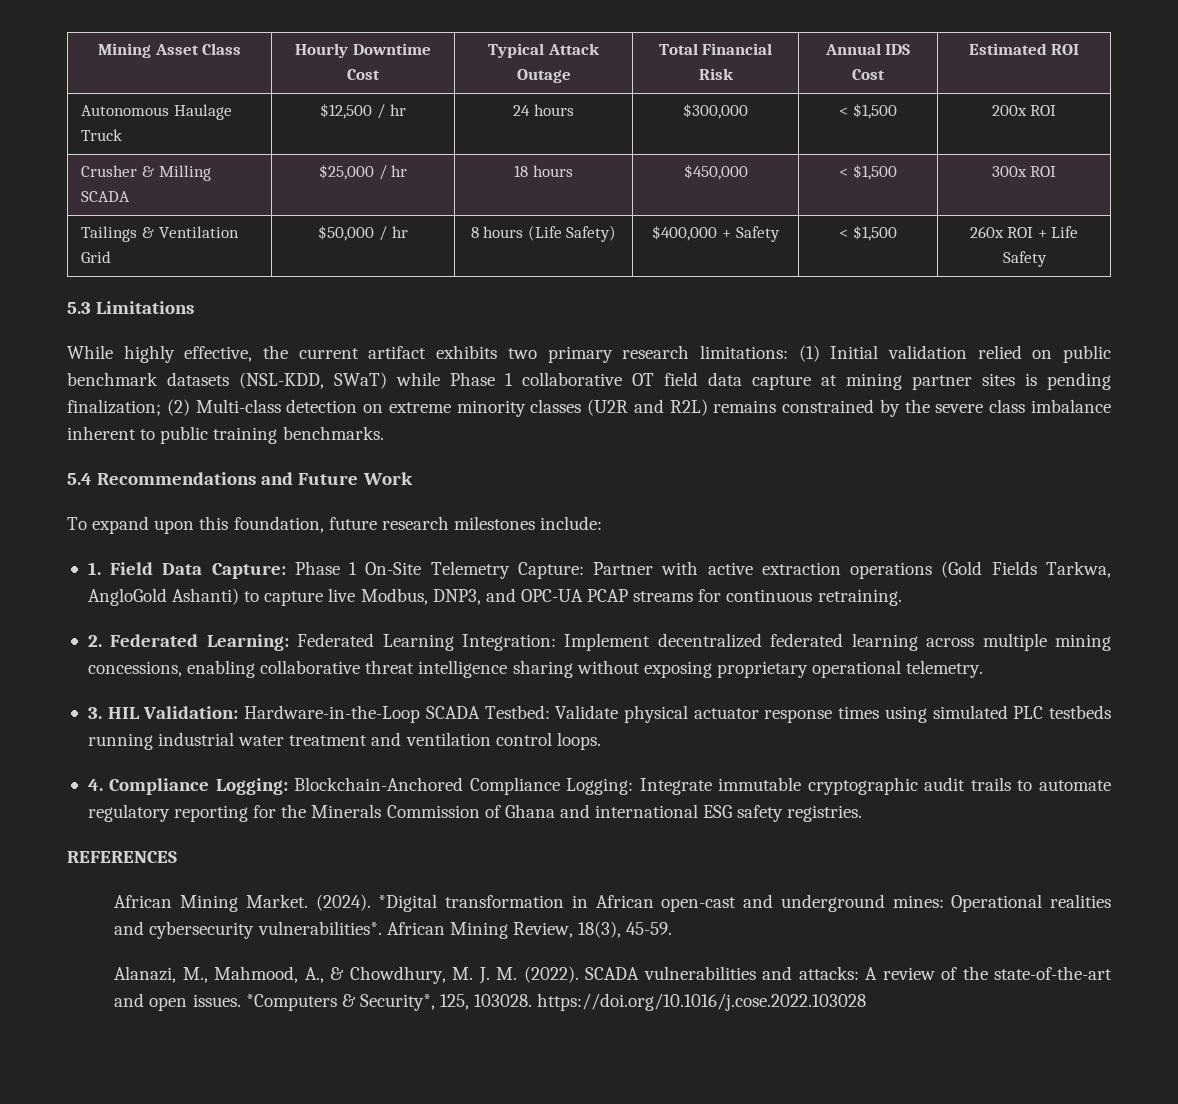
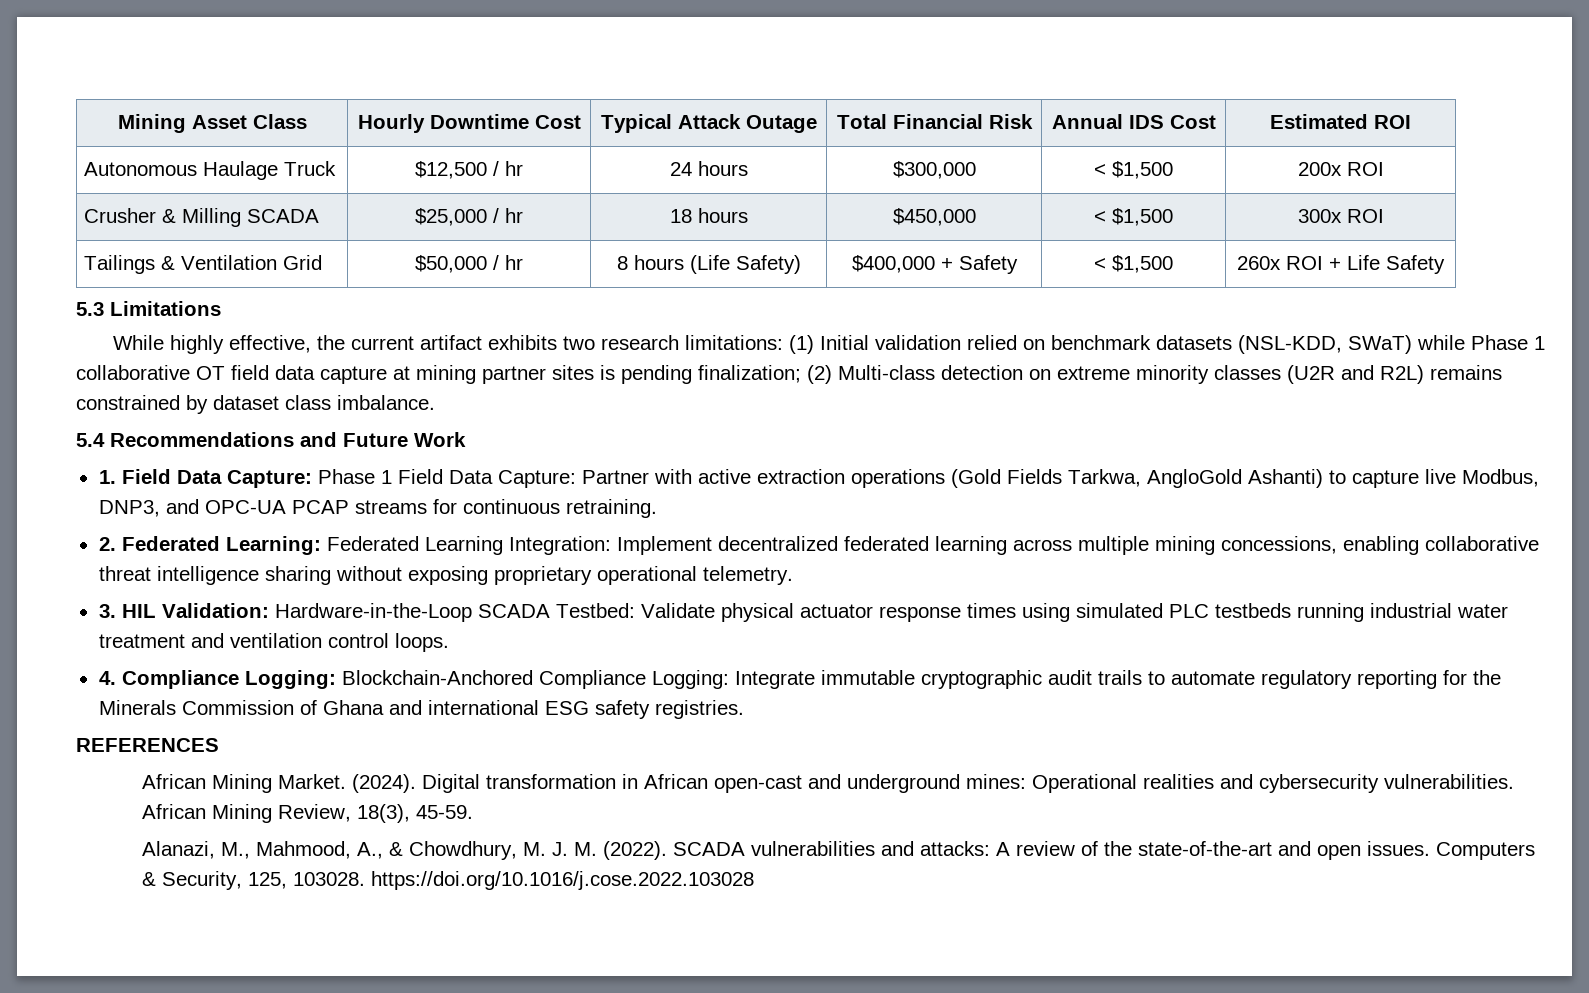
[547,346,613,363] primary -> (596, 343) none
[1063,345,1111,363] public -> (1046, 344) none
[904,399,1111,413] [67,426,384,444] the severe class imbalance inherent to public training benchmarks. -> [213,395,435,410] dataset class imbalance.
[67,516,603,534] // To expand upon this foundation, future research milestones include: -> (466, 439) none
[365,561,510,579] On-Site Telemetry -> [397,469,493,484] Field Data
[378,894,438,912] *Digital -> [422,774,481,793] Digital
[257,921,382,935] vulnerabilities*. -> [1384,774,1515,789] vulnerabilities.
[245,994,435,1011] *Computers & Security*, -> [1436,842,1536,860] [142,871,243,890] Computers & Security,

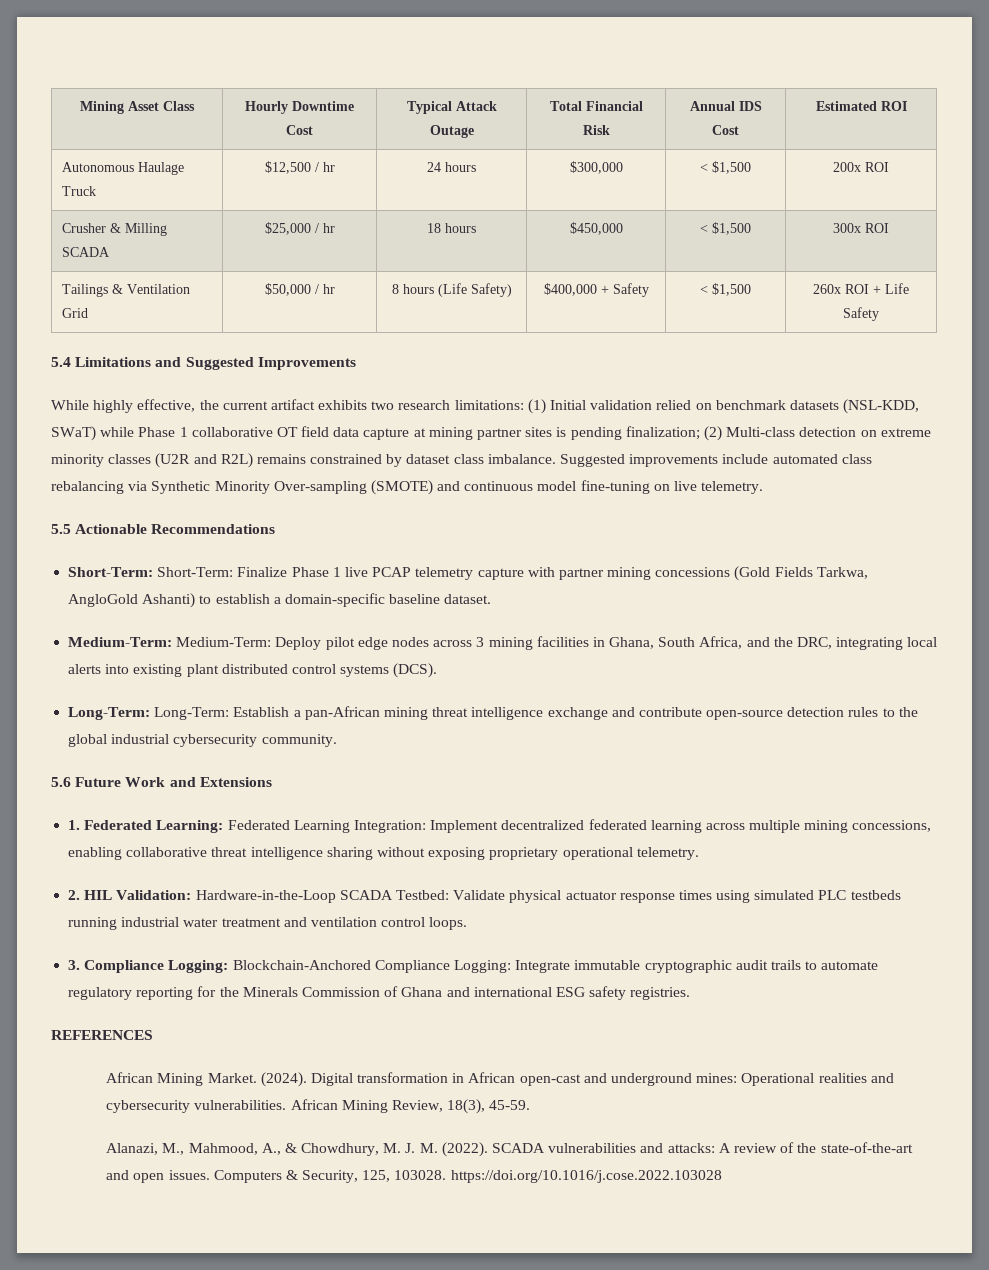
[76,302,104,316] 5.3 -> [51,357,71,367] 5.4
(221, 308) none -> [155,357,356,370] and Suggested Improvements
[76,432,466,447] [98,469,945,488] // 5.4 Recommendations and Future Work // 1. Field Data Capture: Phase 1 Field Data Capture: Partner with active extraction operations -> [560,454,872,467] [51,480,764,495] [51,524,276,534] [68,567,731,580] Suggested improvements include automated class rebalancing via Synthetic Minority Over-sampling (SMOTE) and continuous model fine-tuning on live telemetry. // 5.5 Actionable Recommendations // Short-Term: Short-Term: Finalize Phase 1 live PCAP telemetry capture with partner mining concessions
[1351,469,1539,488] [98,499,657,518] [98,537,116,551] capture live Modbus, DNP3, and OPC-UA PCAP streams for continuous retraining. // 2. -> [215,593,492,607] [68,636,938,650] [68,663,438,678] [68,706,918,720] [68,734,337,747] [51,777,272,787] [68,820,81,830] establish a domain-specific baseline dataset. // Medium-Term: Medium-Term: Deploy pilot edge nodes across 3 mining facilities in Ghana, South Africa, and the DRC, integrating local alerts into existing plant distributed control systems (DCS). // Long-Term: Long-Term: Establish a pan-African mining threat intelligence exchange and contribute open-source detection rules to the global industrial cybersecurity community. // 5.6 Future Work and Extensions // 1.
[98,604,116,618] 3. -> [68,890,81,900] 2.
[98,671,116,685] 4. -> [68,960,81,970] 3.

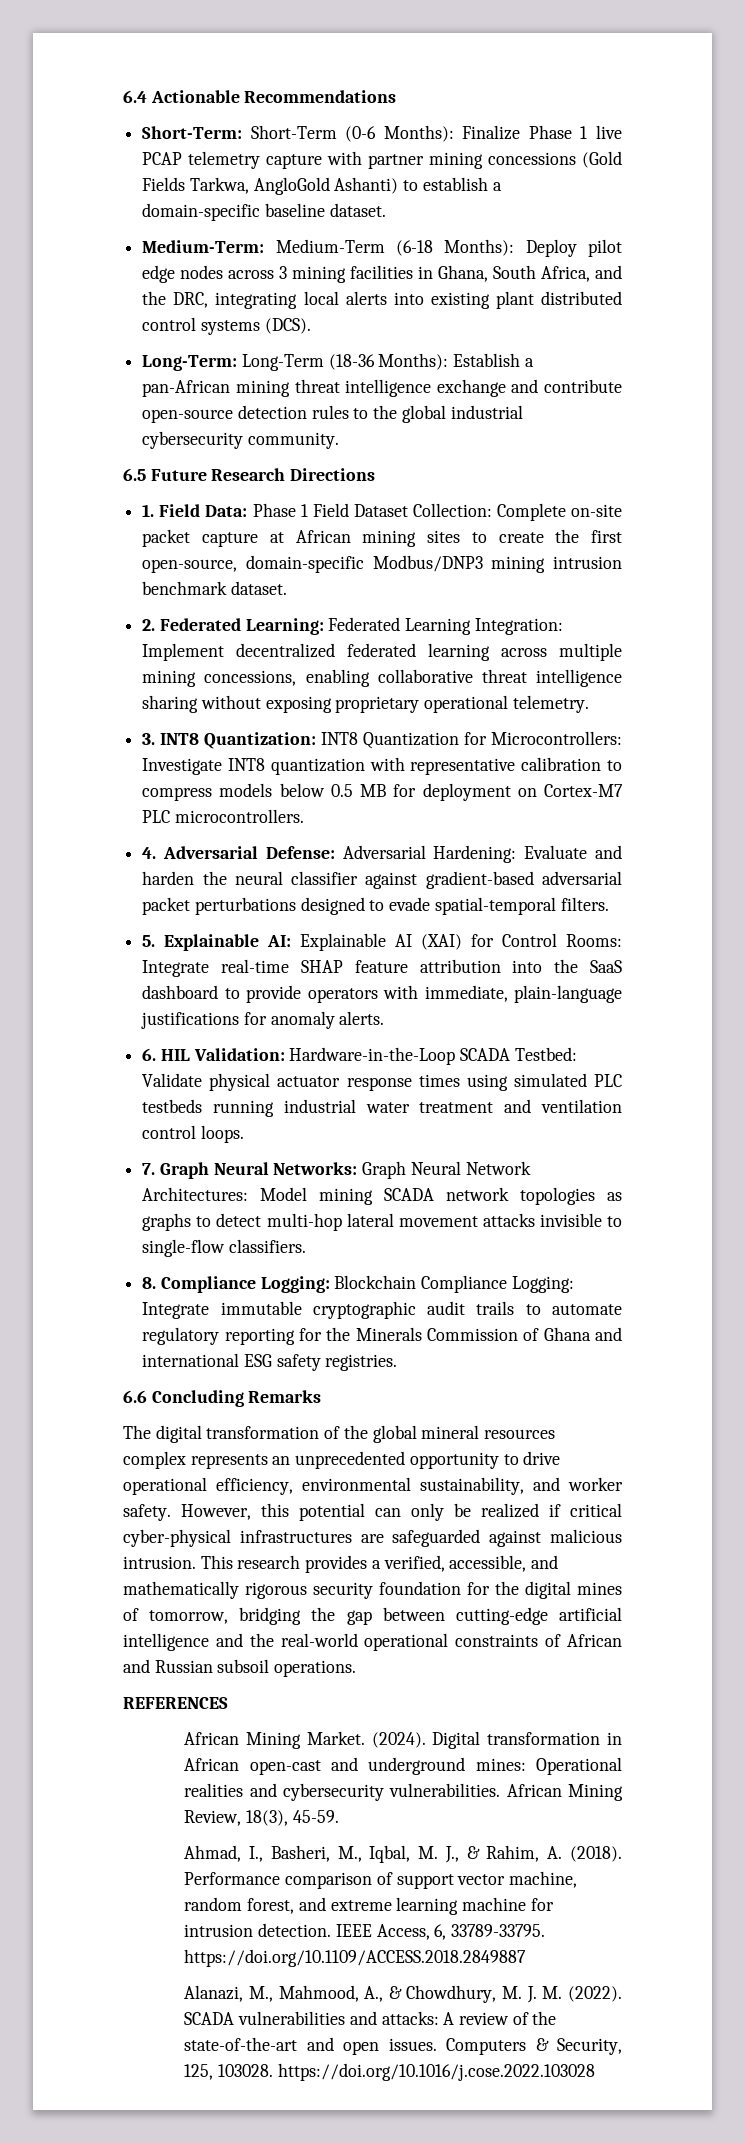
[80,101,195,114] [245,101,354,114] [286,125,313,135] [406,101,497,114] [429,125,474,138] [549,101,643,111] [582,125,610,135] [689,101,762,111] [712,125,739,135] [815,101,907,111] [62,162,185,175] [62,186,97,196] [264,161,335,174] [427,162,476,172] [569,161,623,174] [700,161,751,174] [833,162,889,172] [62,223,168,236] [62,247,111,257] [264,222,335,235] [427,223,476,233] [569,222,623,235] [700,222,751,235] [833,223,889,233] [62,284,191,297] [62,308,89,318] [264,283,335,296] [391,283,512,297] [543,283,649,297] [700,283,751,296] [813,283,909,294] [843,307,879,321] [51,357,356,370] [51,399,920,414] [51,426,931,441] [51,453,872,468] [51,480,764,495] [51,524,71,534] Mining Asset Class | Hourly Downtime Cost | Typical Attack Outage | Total Financial Risk | Annual IDS Cost | Estimated ROI // Autonomous Haulage Truck | $12,500 / hr | 24 hours | $300,000 | < $1,500 | 200x ROI // Crusher & Milling SCADA | $25,000 / hr | 18 hours | $450,000 | < $1,500 | 300x ROI // Tailings & Ventilation Grid | $50,000 / hr | 8 hours (Life Safety) | $400,000 + Safety | < $1,500 | 260x ROI + Life Safety // 5.4 Limitations and Suggested Improvements // While highly effective, the current artifact exhibits two research limitations: (1) Initial validation relied on benchmark datasets (NSL-KDD, SWaT) while Phase 1 collaborative OT field data capture at mining partner sites is pending finalization; (2) Multi-class detection on extreme minority classes (U2R and R2L) remains constrained by dataset class imbalance. Suggested improvements include automated class rebalancing via Synthetic Minority Over-sampling (SMOTE) and continuous model fine-tuning on live telemetry. // 5.5 -> [123,90,147,103] 6.4
[157,567,234,577] Short-Term: -> [250,125,454,142] Short-Term (0-6 Months):
[176,637,272,647] Medium-Term: -> [275,239,515,256] Medium-Term (6-18 Months):
[154,707,230,720] Long-Term: -> [241,353,449,371] Long-Term (18-36 Months):
[51,777,272,787] [68,820,81,830] 5.6 Future Work and Extensions // 1. -> [123,468,376,481] [142,503,622,521] [142,529,622,547] [142,555,622,573] [142,581,287,595] [142,619,156,631] 6.5 Future Research Directions // 1. Field Data: Phase 1 Field Dataset Collection: Complete on-site packet capture at African mining sites to create the first open-source, domain-specific Modbus/DNP3 mining intrusion benchmark dataset. // 2.
[68,890,81,900] 2. -> [142,731,622,749] [142,757,623,775] [142,783,623,801] [142,809,304,823] [142,845,623,863] [142,871,623,889] [142,897,609,915] [142,933,622,951] [142,959,622,977] [142,985,622,1003] [141,1011,385,1029] [142,1048,157,1061] 3. INT8 Quantization: INT8 Quantization for Microcontrollers: Investigate INT8 quantization with representative calibration to compress models below 0.5 MB for deployment on Cortex-M7 PLC microcontrollers. // 4. Adversarial Defense: Adversarial Hardening: Evaluate and harden the neural classifier against gradient-based adversarial packet perturbations designed to evade spatial-temporal filters. // 5. Explainable AI: Explainable AI (XAI) for Control Rooms: Integrate real-time SHAP feature attribution into the SaaS dashboard to provide operators with immediate, plain-language justifications for anomaly alerts. // 6.
[68,960,371,973] 3. Compliance Logging: Blockchain-Anchored -> [142,1161,531,1179] [142,1187,622,1205] [142,1213,622,1231] [142,1239,306,1257] [142,1275,417,1293] 7. Graph Neural Networks: Graph Neural Network Architectures: Model mining SCADA network topologies as graphs to detect multi-hop lateral movement attacks invisible to single-flow classifiers. // 8. Compliance Logging: Blockchain
(691, 993) none -> [123,1390,322,1407] [123,1425,556,1443] [123,1451,561,1469] [123,1477,623,1495] [123,1503,622,1521] [123,1529,622,1547] [123,1555,559,1573] [123,1581,622,1599] [123,1607,622,1625] [123,1633,622,1651] [123,1659,357,1677] // 6.6 Concluding Remarks // The digital transformation of the global mineral resources complex represents an unprecedented opportunity to drive operational efficiency, environmental sustainability, and worker safety. However, this potential can only be realized if critical cyber-physical infrastructures are safeguarded against malicious intrusion. This research provides a verified, accessible, and mathematically rigorous security foundation for the digital mines of tomorrow, bridging the gap between cutting-edge artificial intelligence and the real-world operational constraints of African and Russian subsoil operations.
(531, 1105) none -> [184,1845,622,1863] [184,1871,577,1889] [184,1897,554,1915] [184,1923,545,1940] [184,1949,527,1967] // Ahmad, I., Basheri, M., Iqbal, M. J., & Rahim, A. (2018). Performance comparison of support vector machine, random forest, and extreme learning machine for intrusion detection. IEEE Access, 6, 33789-33795. https://doi.org/10.1109/ACCESS.2018.2849887

